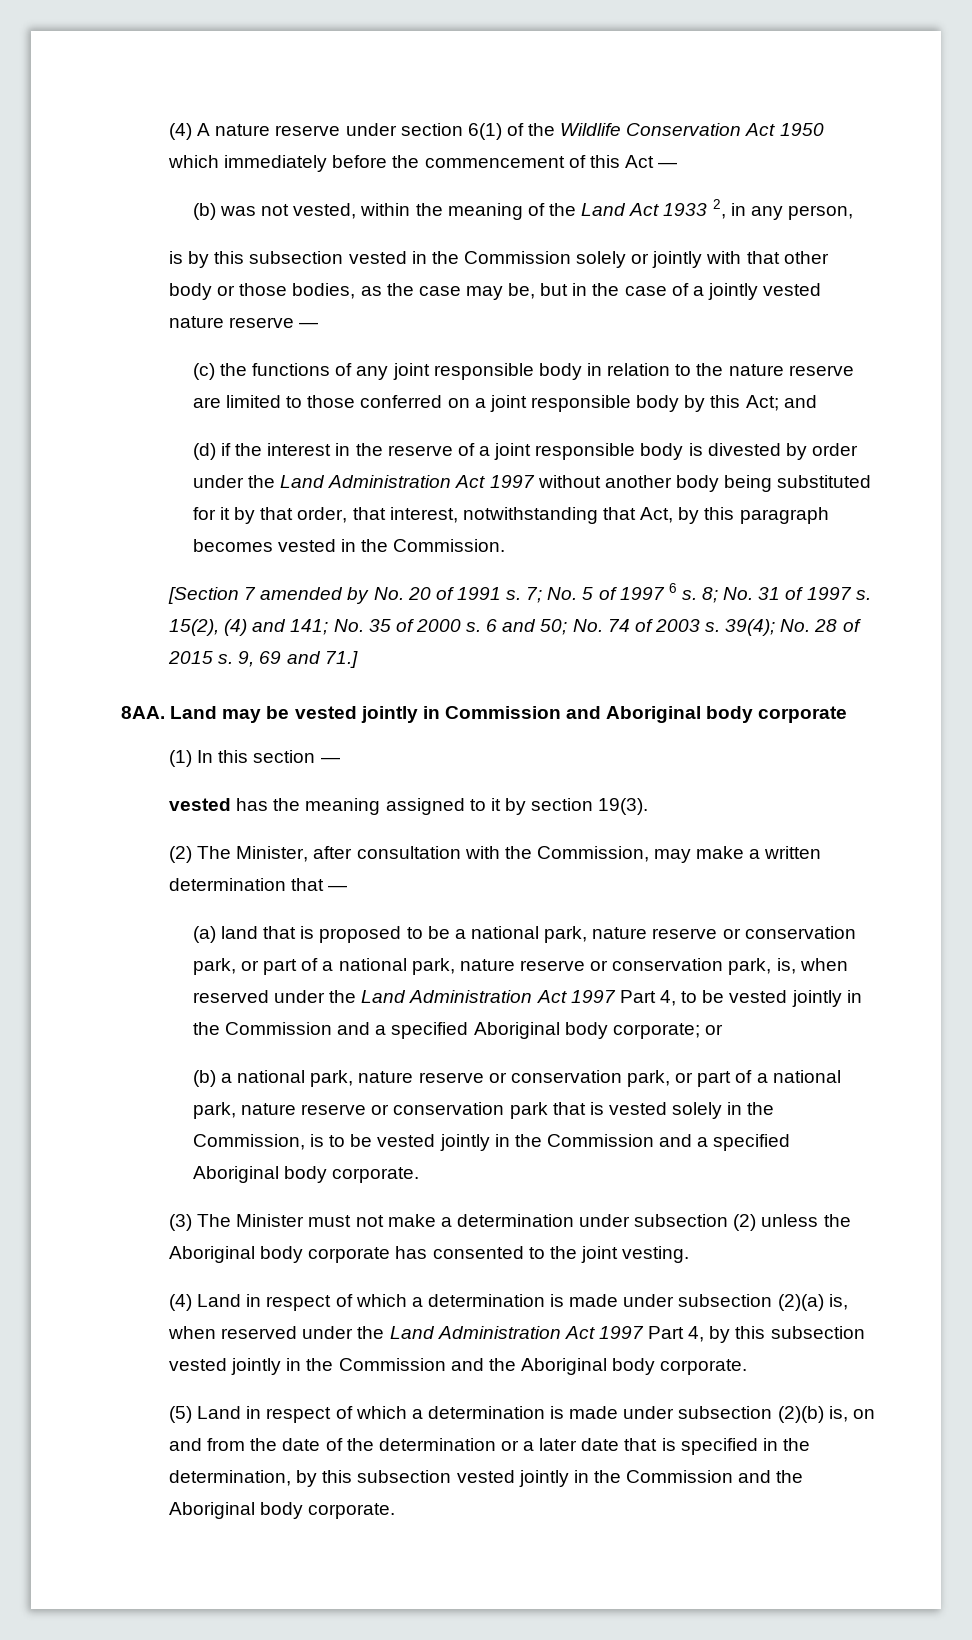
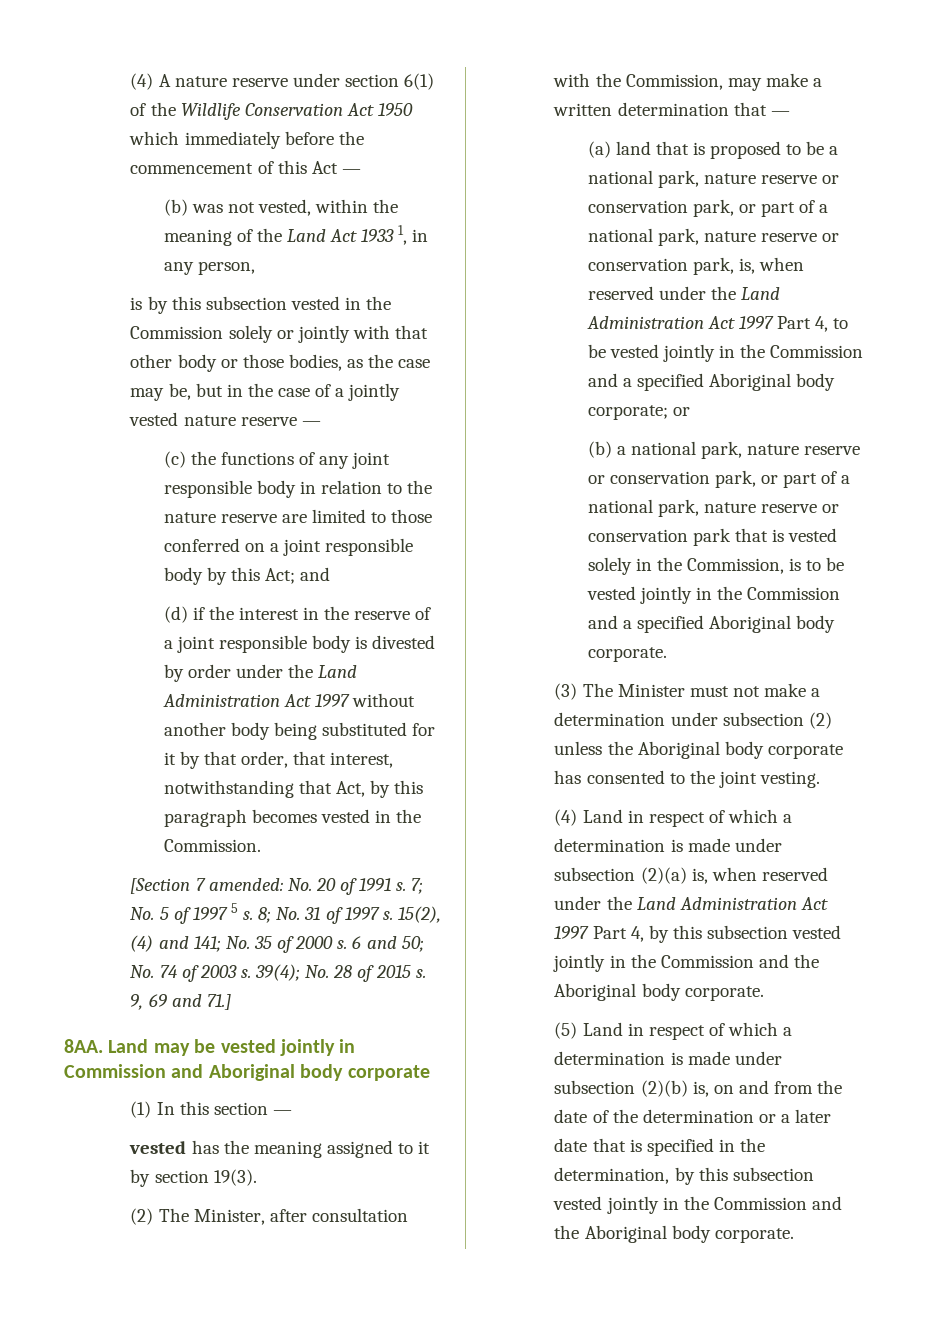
[712,199,726,219] 2, -> [398,225,408,245] 1,
[260,587,370,604] amended by -> [208,878,283,891] amended:
[668,583,677,593] 6 -> [230,903,238,913] 5

